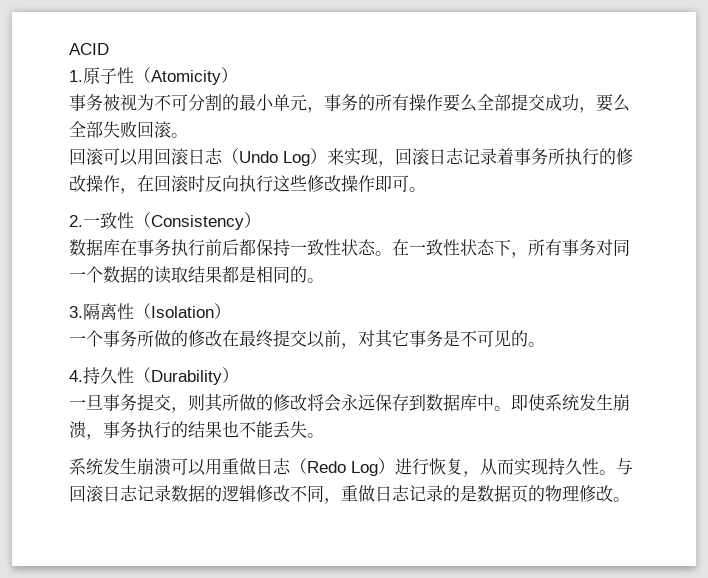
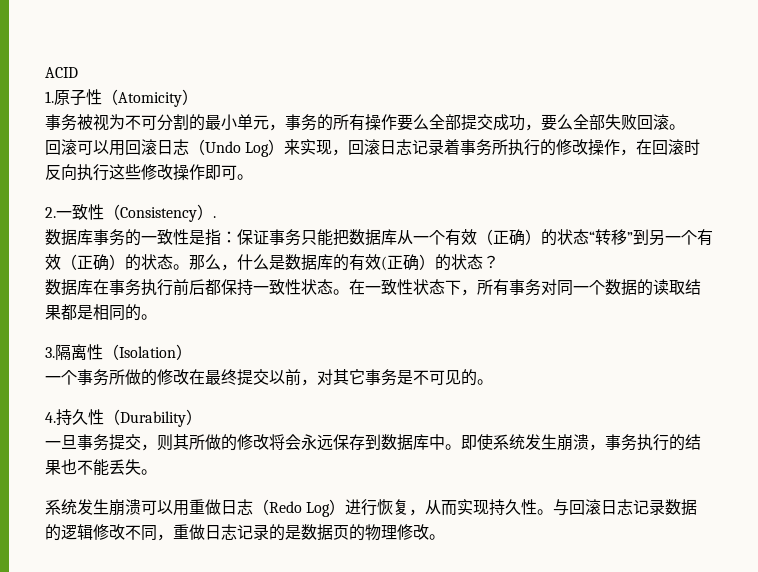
(261, 220) none -> [213,216,216,218] [45,229,713,246] [45,254,499,271] . // 数据库事务的一致性是指：保证事务只能把数据库从一个有效（正确）的状态“转移”到另一个有效（正确）的状态。那么，什么是数据库的有效(正确）的状态？

